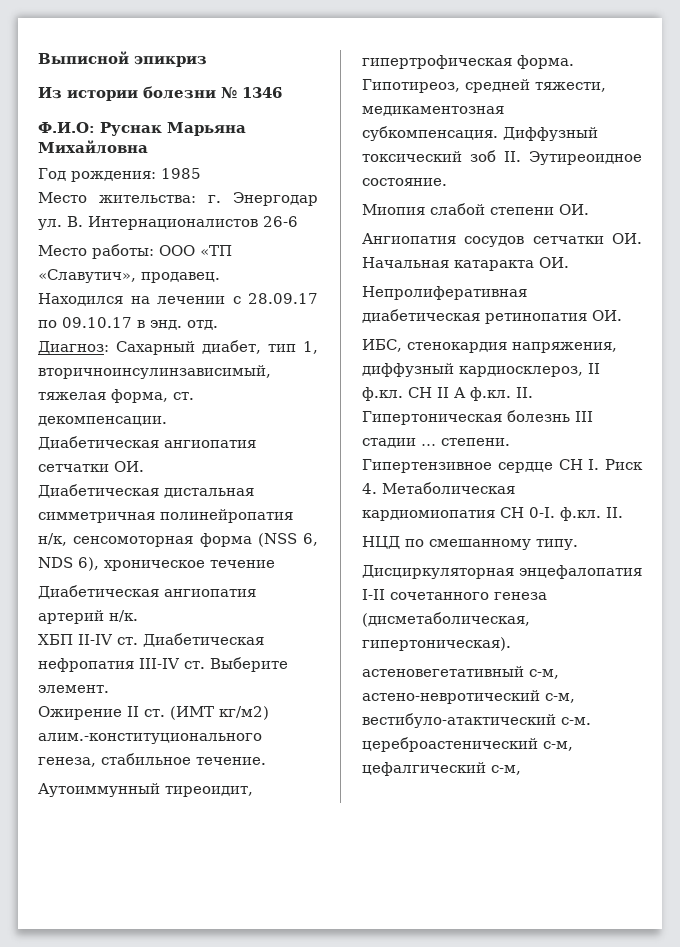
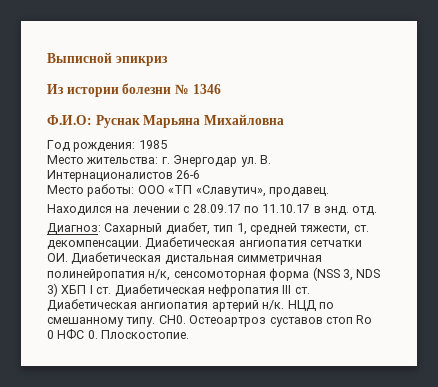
[62,317,132,328] 09.10.17 -> [262,204,311,213] 11.10.17
[38,365,271,379] [38,389,168,403] вторичноинсулинзависимый, тяжелая форма, -> [249,223,351,235] средней тяжести,
(167, 421) // -> (142, 245) none
(144, 466) // -> (68, 257) none
[303,533,318,546] [38,557,275,571] [38,585,256,599] [38,610,138,624] [38,633,264,647] [38,657,288,672] [38,685,109,693] [38,706,269,720] [38,733,262,744] [38,753,266,767] [38,783,253,797] [362,55,574,69] [362,79,606,93] [362,106,504,116] [362,126,598,141] [362,150,642,165] [362,178,447,186] [362,203,589,215] [362,233,642,247] [362,257,569,271] [362,286,527,300] [362,309,622,324] [362,339,617,353] [362,363,600,377] [362,387,533,401] [362,410,593,425] [362,438,510,448] [362,459,643,473] [362,482,515,494] [362,507,623,521] [362,536,578,550] [362,565,642,579] [362,589,547,600] [362,612,530,627] [362,637,511,651] [362,666,559,679] [362,690,575,704] [362,713,591,728] [362,737,573,752] [362,762,521,776] 6, NDS 6), хроническое течение // Диабетическая ангиопатия артерий н/к. // ХБП II-IV ст. Диабетическая нефропатия III-IV ст. Выберите элемент. // Ожирение II ст. (ИМТ кг/м2) алим.-конституционального генеза, стабильное течение. // Аутоиммунный тиреоидит, гипертрофическая форма. Гипотиреоз, средней тяжести, медикаментозная субкомпенсация. Диффузный токсический зоб II. Эутиреоидное состояние. // Миопия слабой степени ОИ. // Ангиопатия сосудов сетчатки ОИ. Начальная катаракта ОИ. // Непролиферативная диабетическая ретинопатия ОИ. // ИБС, стенокардия напряжения, диффузный кардиосклероз, II ф.кл. СН II А ф.кл. II. Гипертоническая болезнь III стадии … степени. Гипертензивное сердце СН I. Риск 4. Метаболическая кардиомиопатия СН 0-I. ф.кл. II. // НЦД по смешанному типу. // Дисциркуляторная энцефалопатия I-II сочетанного генеза (дисметаболическая, гипертоническая). // астеновегетативный с-м, астено-невротический с-м, вестибуло-атактический с-м. цереброастенический с-м, цефалгический с-м, -> [342,269,381,281] [47,283,310,297] [47,299,334,312] [47,315,373,327] [47,329,190,339] 3, NDS 3) ХБП I ст. Диабетическая нефропатия III ст. Диабетическая ангиопатия артерий н/к. НЦД по смешанному типу. СН0. Остеоартроз суставов стоп Ro 0 НФС 0. Плоскостопие.

